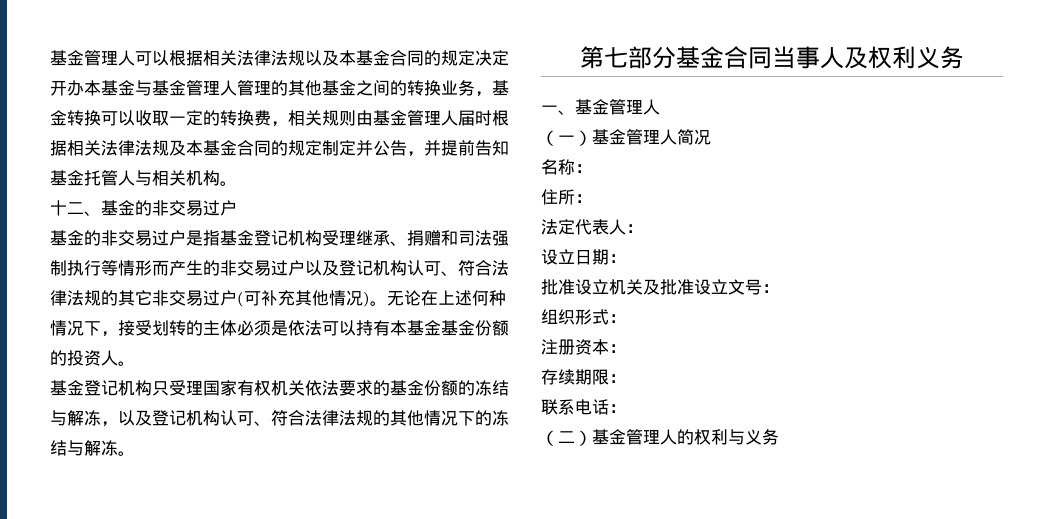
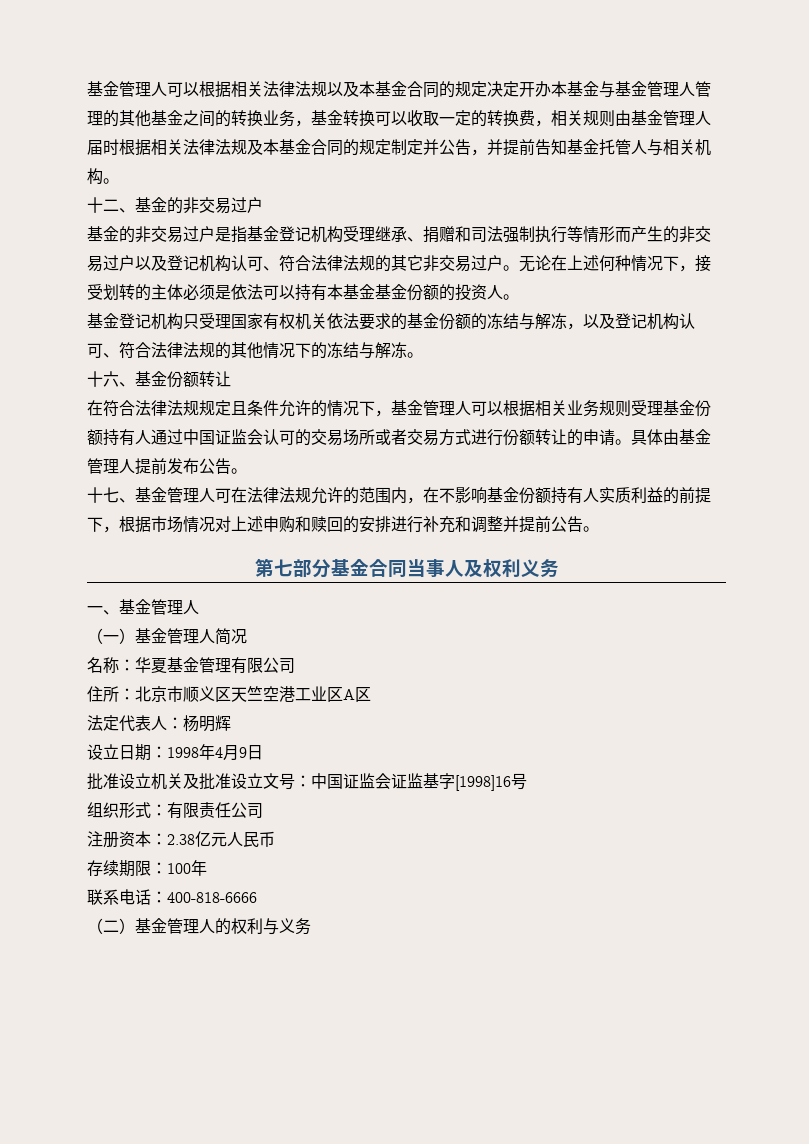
[237,290,370,307] (可补充其他情况) -> (503, 263) none
(135, 453) none -> [87,371,231,388] [87,400,711,417] [87,429,711,446] [87,458,247,475] [87,487,711,504] [87,516,599,533] // 十六、基金份额转让 // 在符合法律法规规定且条件允许的情况下，基金管理人可以根据相关业务规则受理基金份额持有人通过中国证监会认可的交易场所或者交易方式进行份额转让的申请。具体由基金管理人提前发布公告。 // 十七、基金管理人可在法律法规允许的范围内，在不影响基金份额持有人实质利益的前提下，根据市场情况对上述申购和赎回的安排进行补充和调整并提前公告。
[541,189,592,205] // 住所： -> [135,657,295,674] [87,686,371,702] 华夏基金管理有限公司 // 住所：北京市顺义区天竺空港工业区A区
(643, 228) none -> [183,715,231,732] 杨明辉
(626, 258) none -> [167,744,263,761] 1998年4月9日
(779, 288) none -> [311,773,527,791] 中国证监会证监基字[1998]16号
(626, 318) none -> [167,802,263,819] 有限责任公司
(626, 348) none -> [167,831,275,848] 2.38亿元人民币
(626, 378) none -> [167,860,207,876] 100年
(626, 408) none -> [167,892,257,903] 400-818-6666

